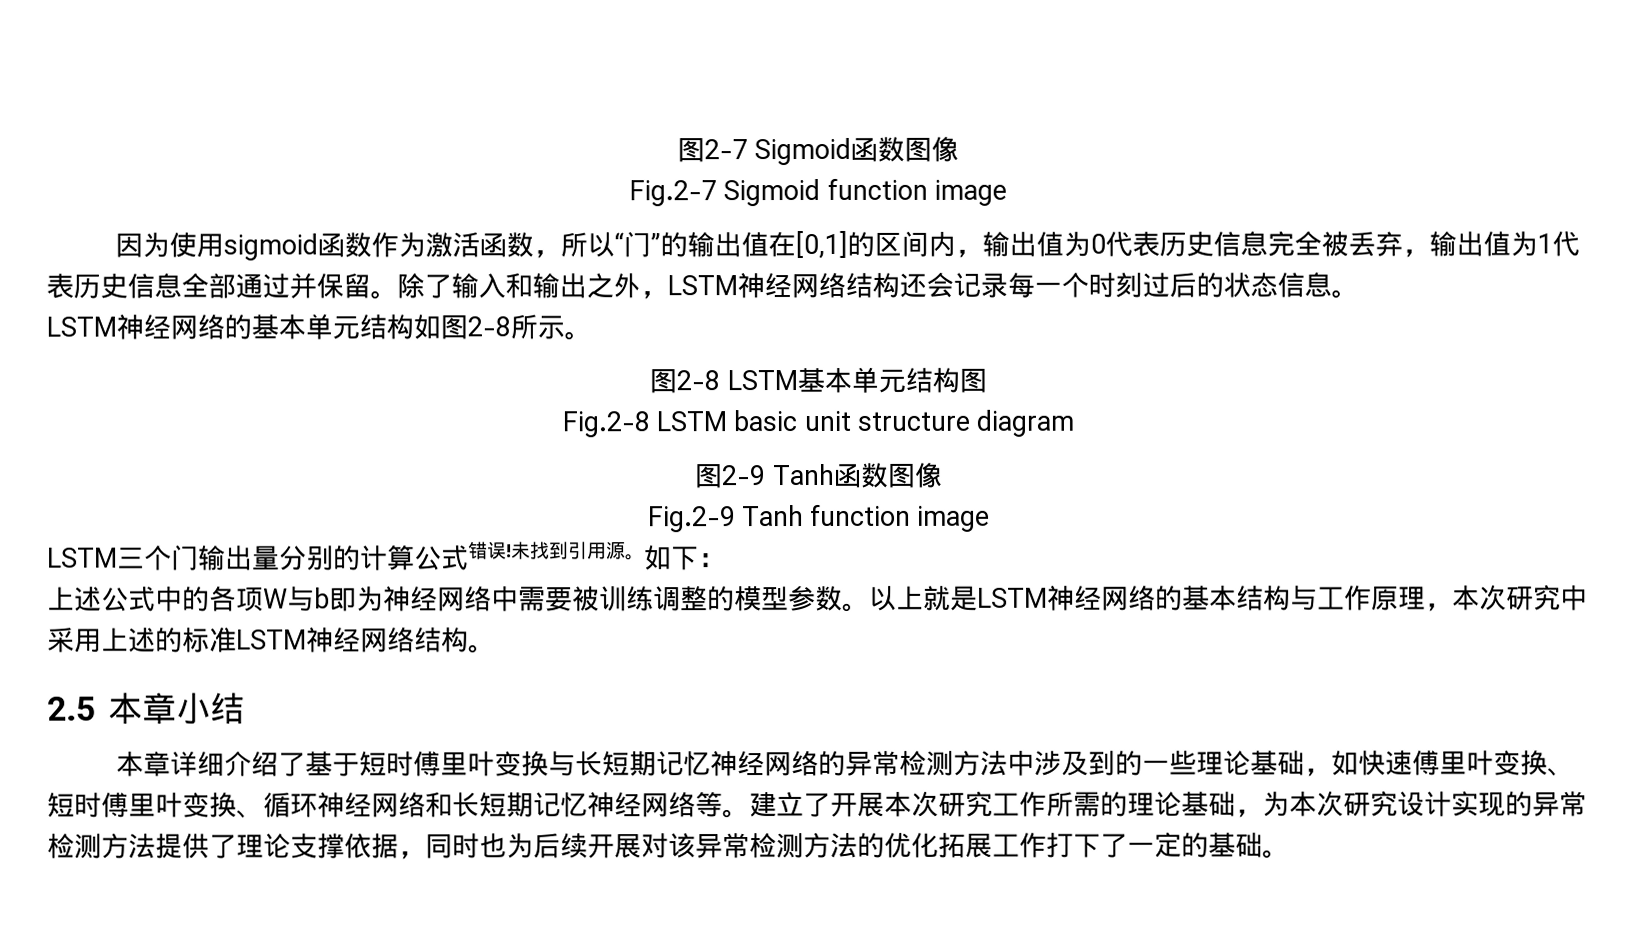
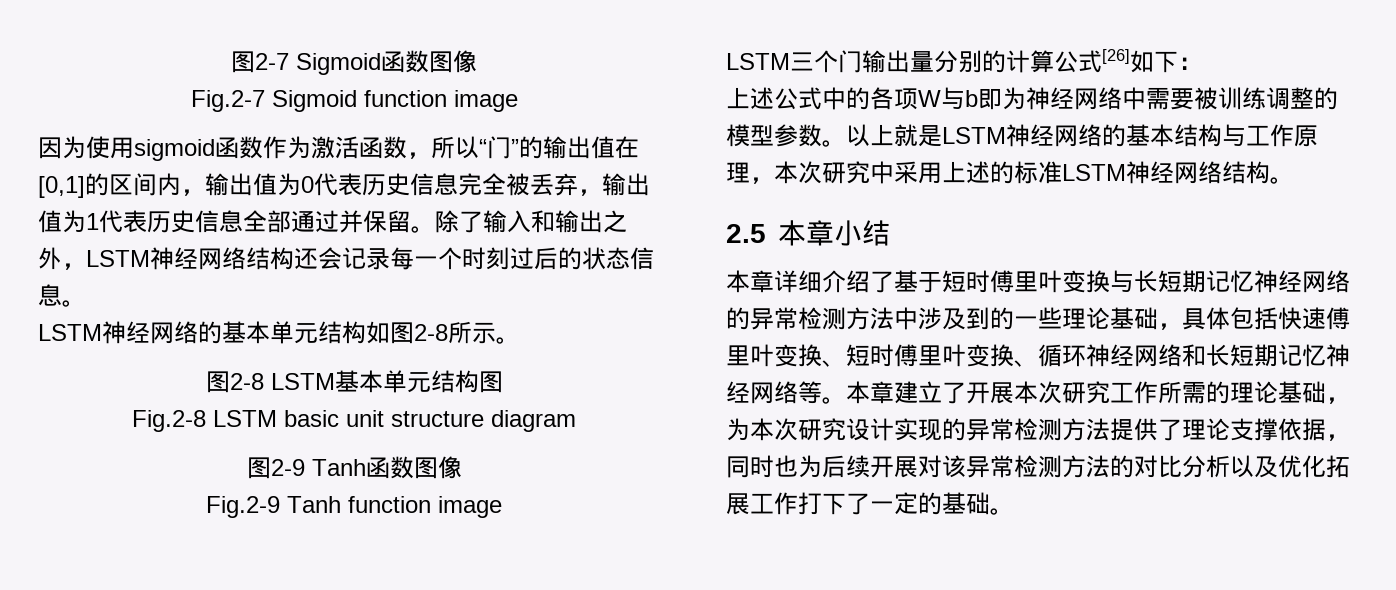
[468,541,645,561] 错误!未找到引用源。 -> [1102,49,1130,64] [26]
[1331,750,1360,776] 如 -> [1182,307,1278,330] 具体包括
(750, 814) none -> [846,381,894,404] 本章
(885, 845) none -> [1134,455,1278,478] 对比分析以及

